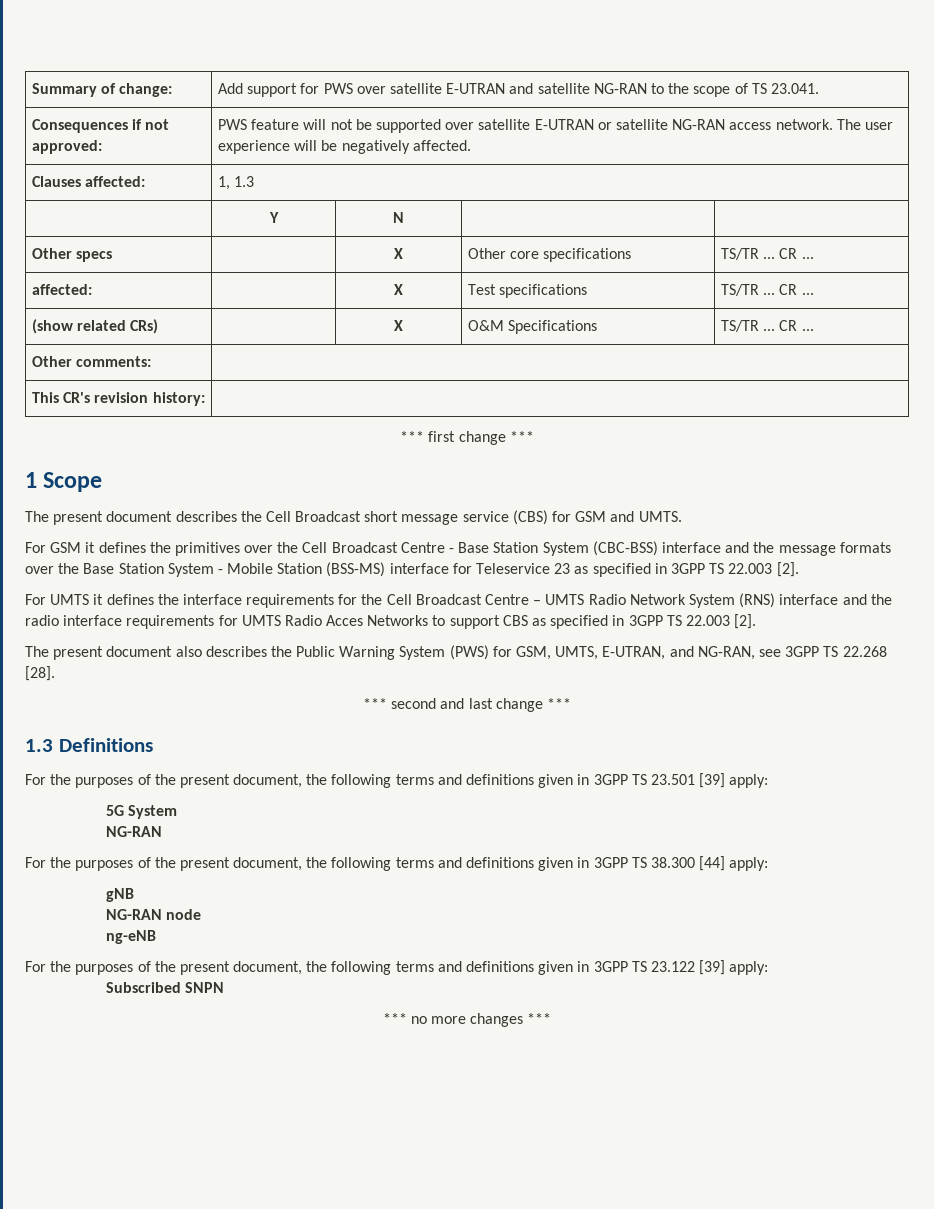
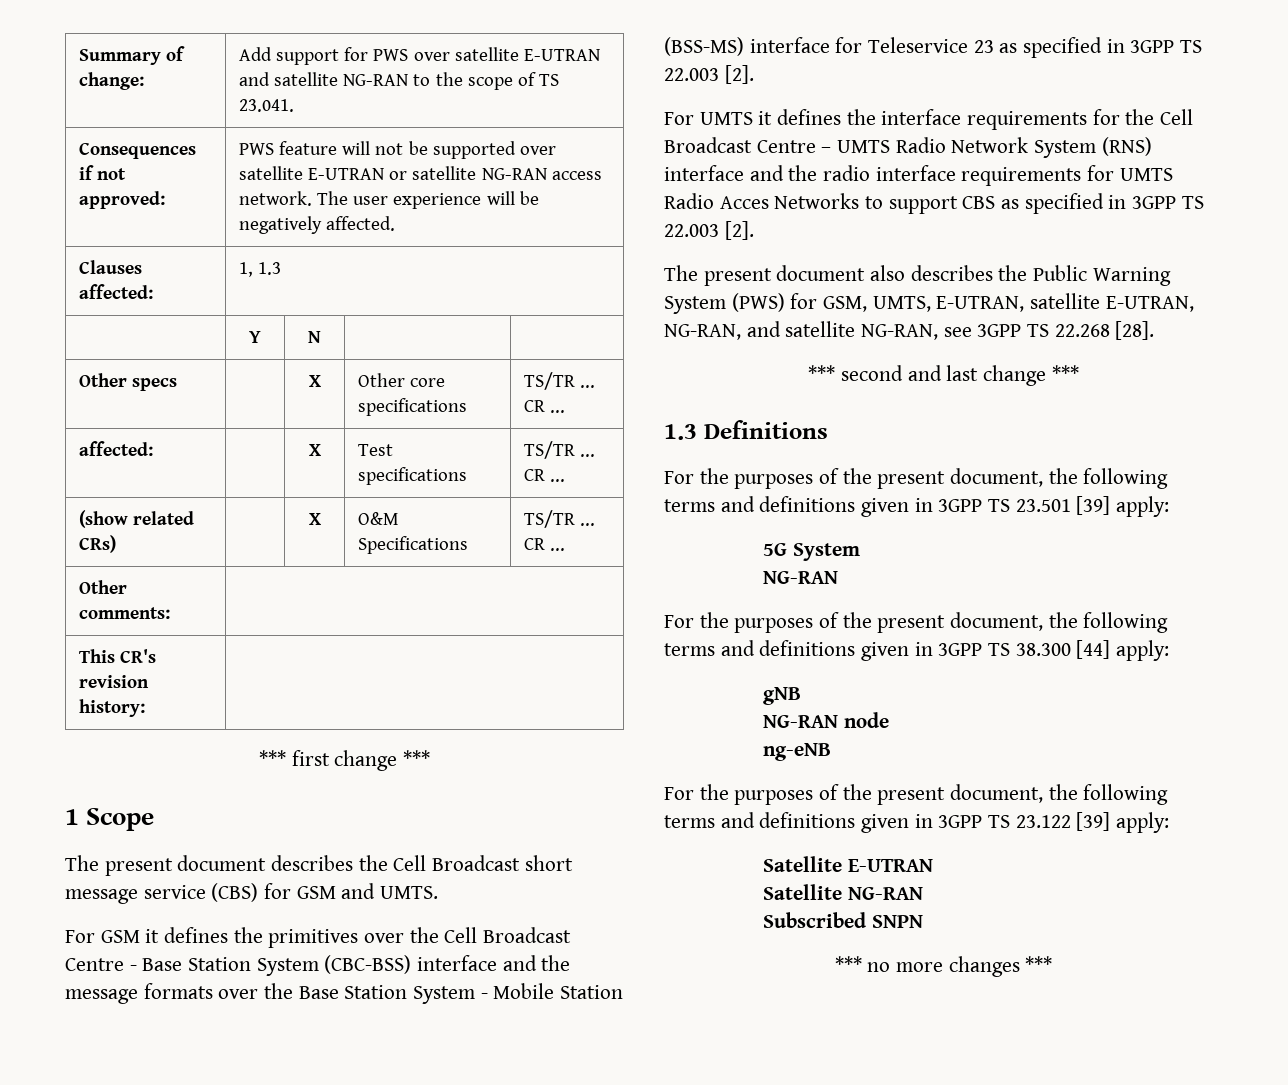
[669,646,694,657] and -> [1030,293,1194,312] [664,321,856,340] satellite E-UTRAN, NG-RAN, and satellite
(769, 968) none -> [763,856,934,872] [763,884,924,900] // Satellite E-UTRAN // Satellite NG-RAN

